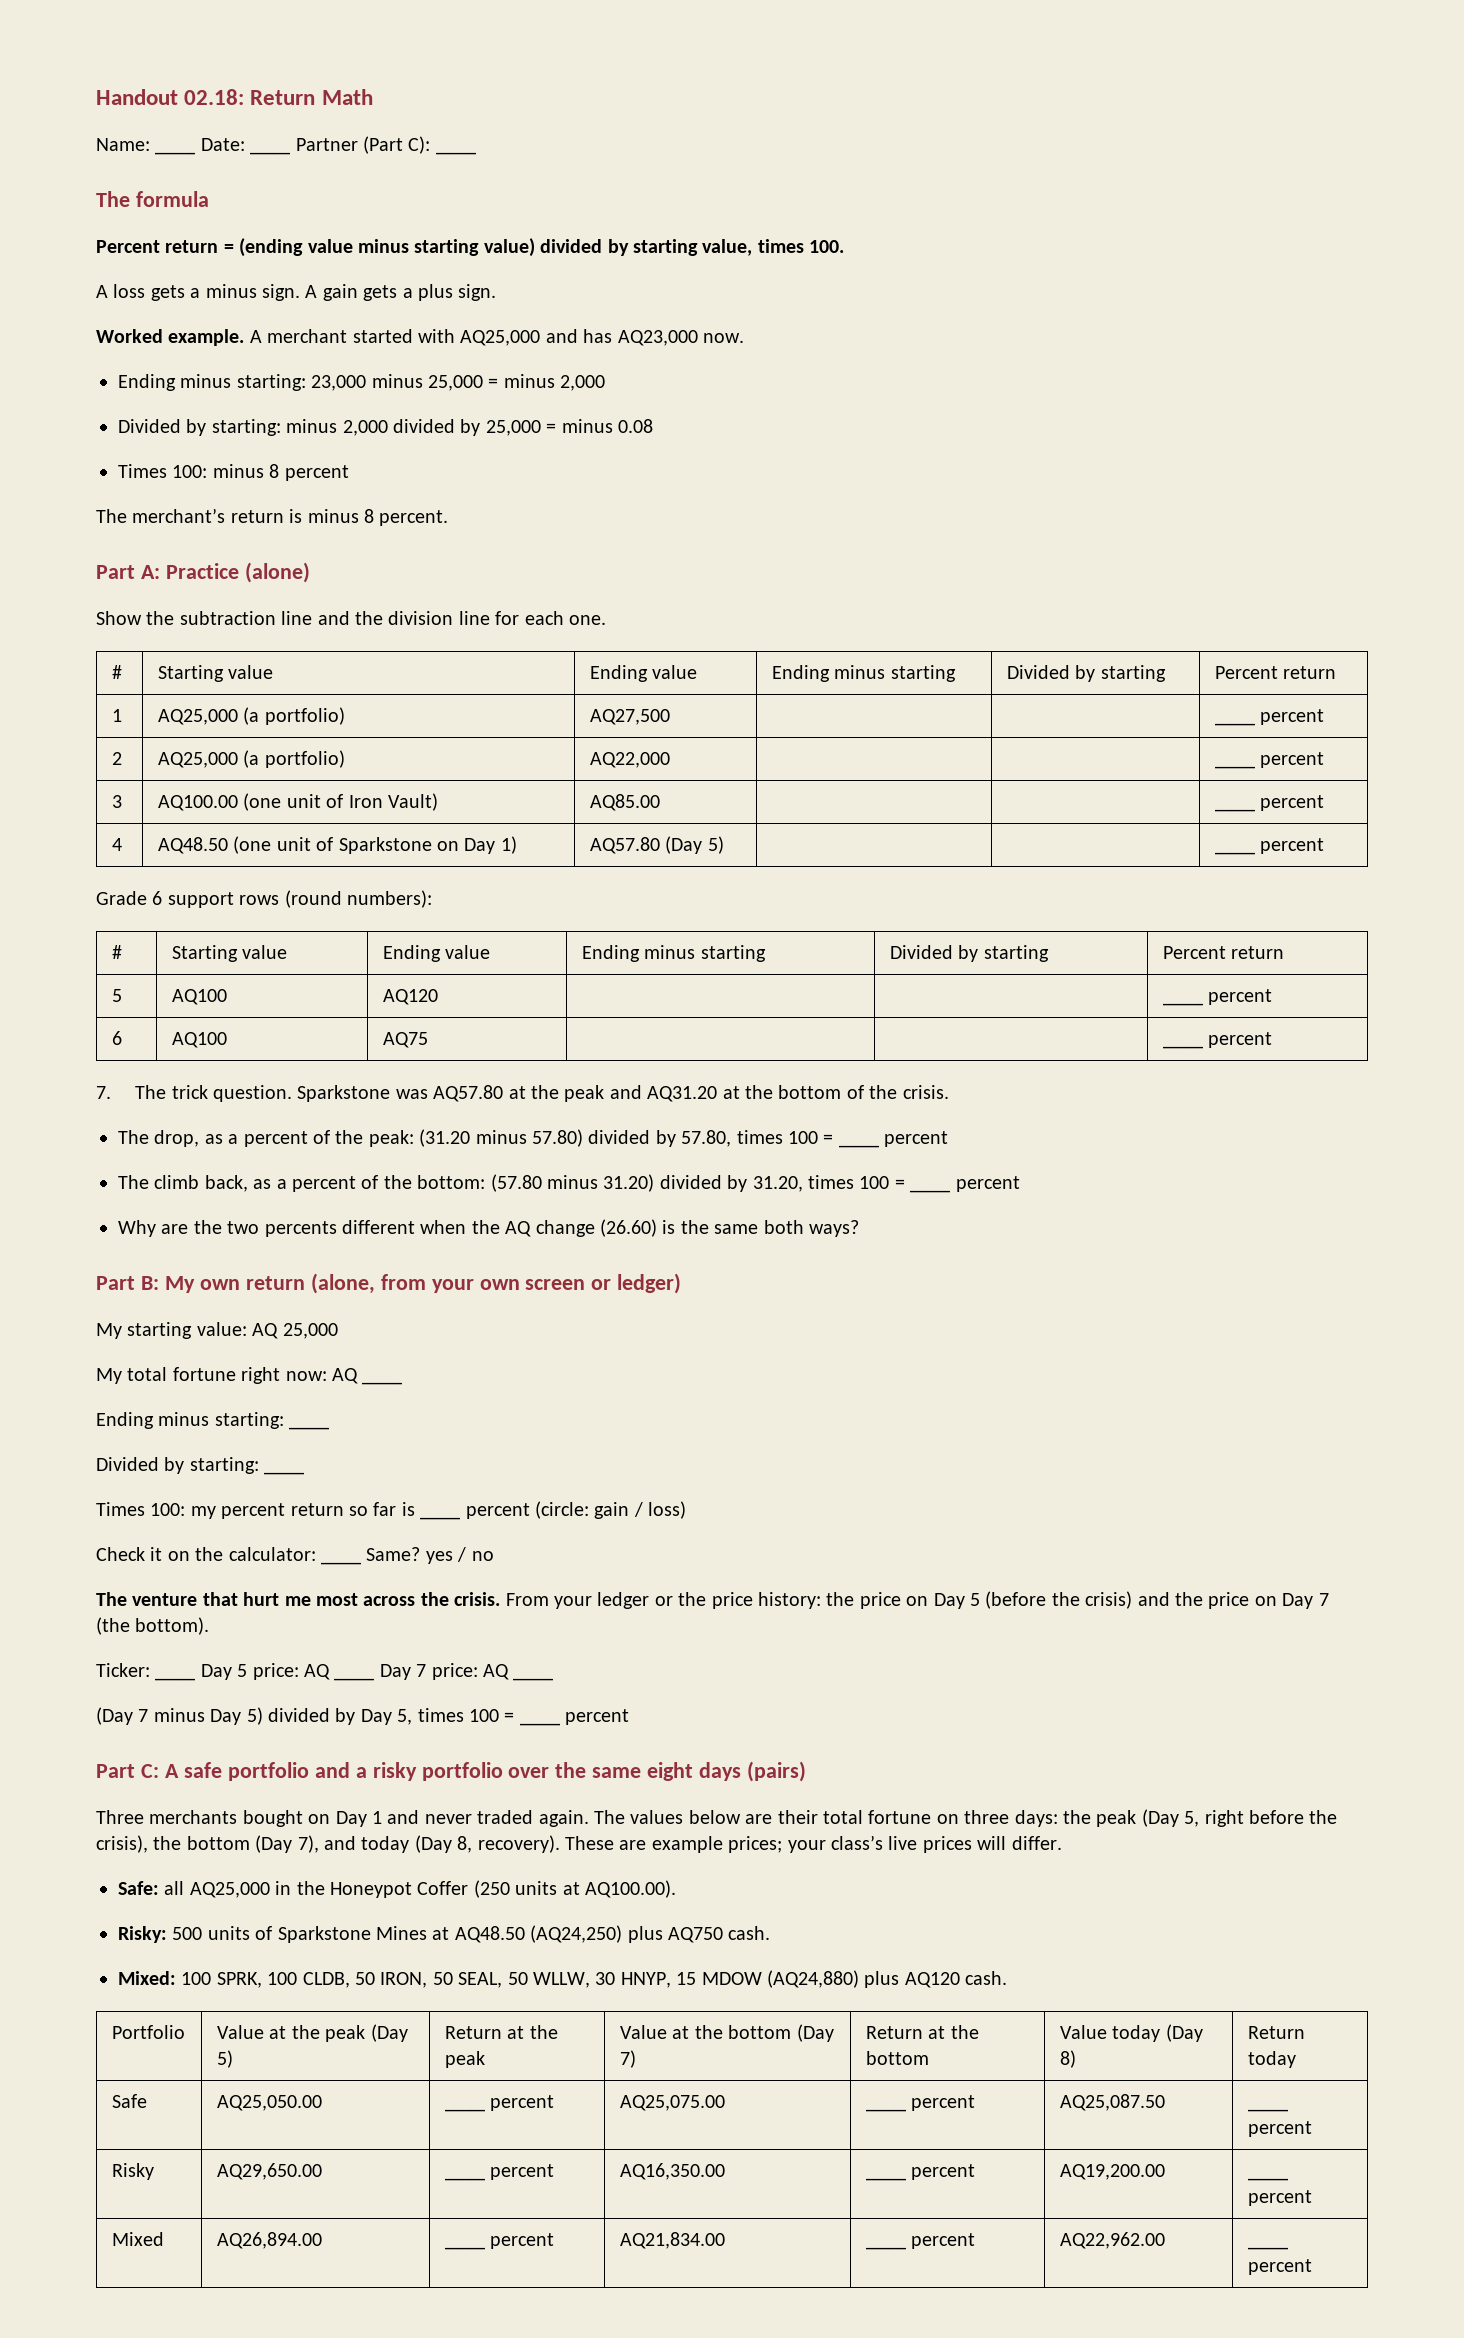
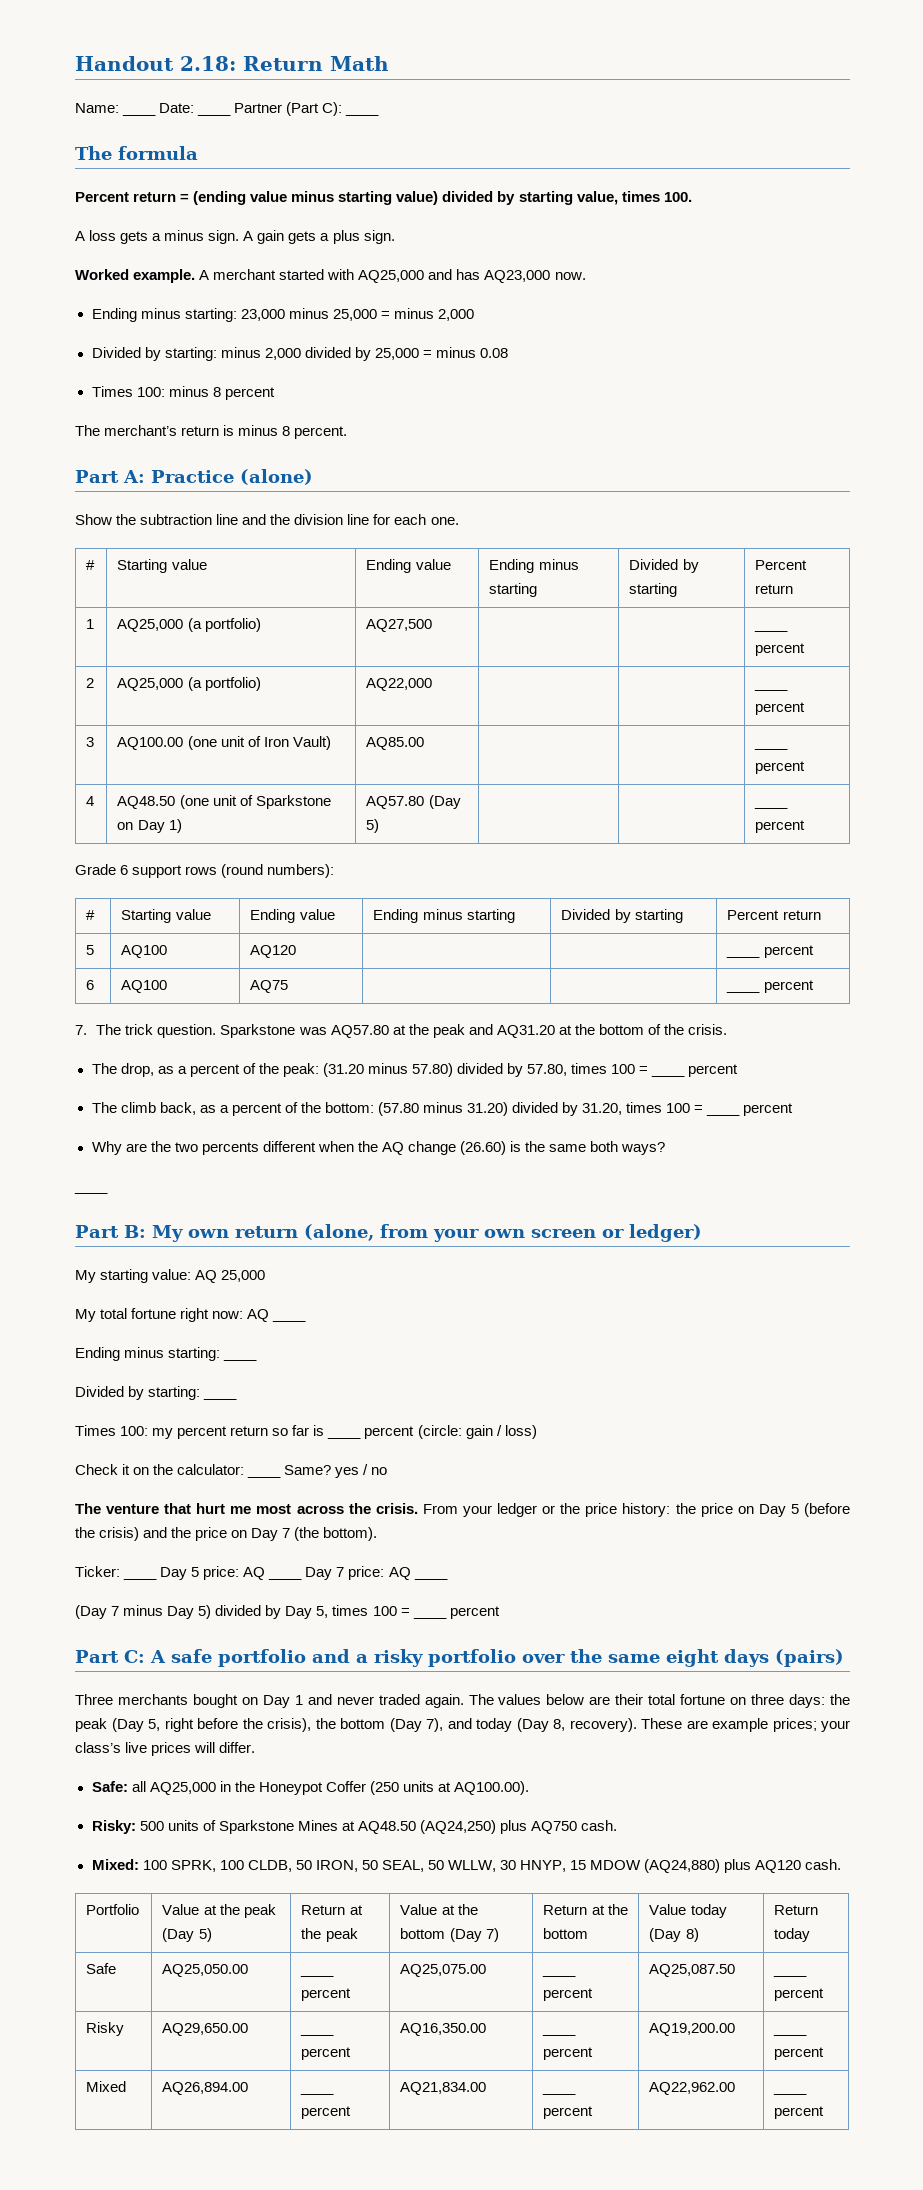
[184,89,245,105] 02.18: -> [180,56,236,71] 2.18:
(859, 1228) none -> [74,1191,108,1194] // ____

